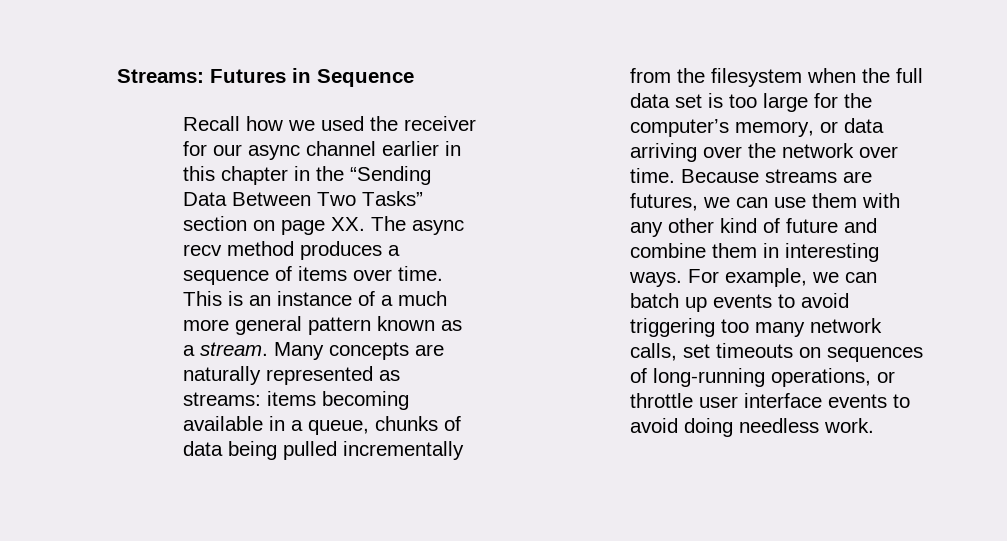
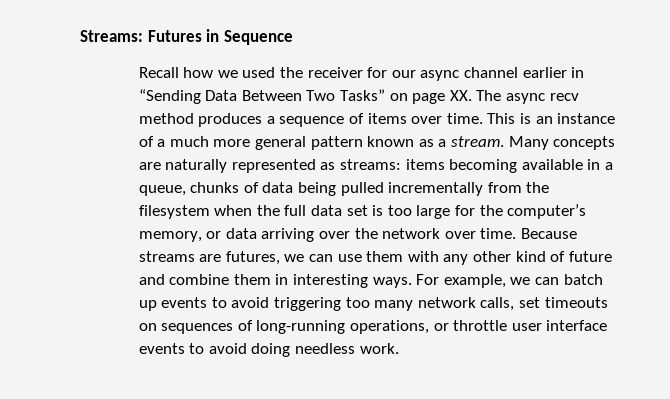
[182,166,344,185] this chapter in the -> (585, 72) none
[182,216,247,231] section -> (385, 95) none

